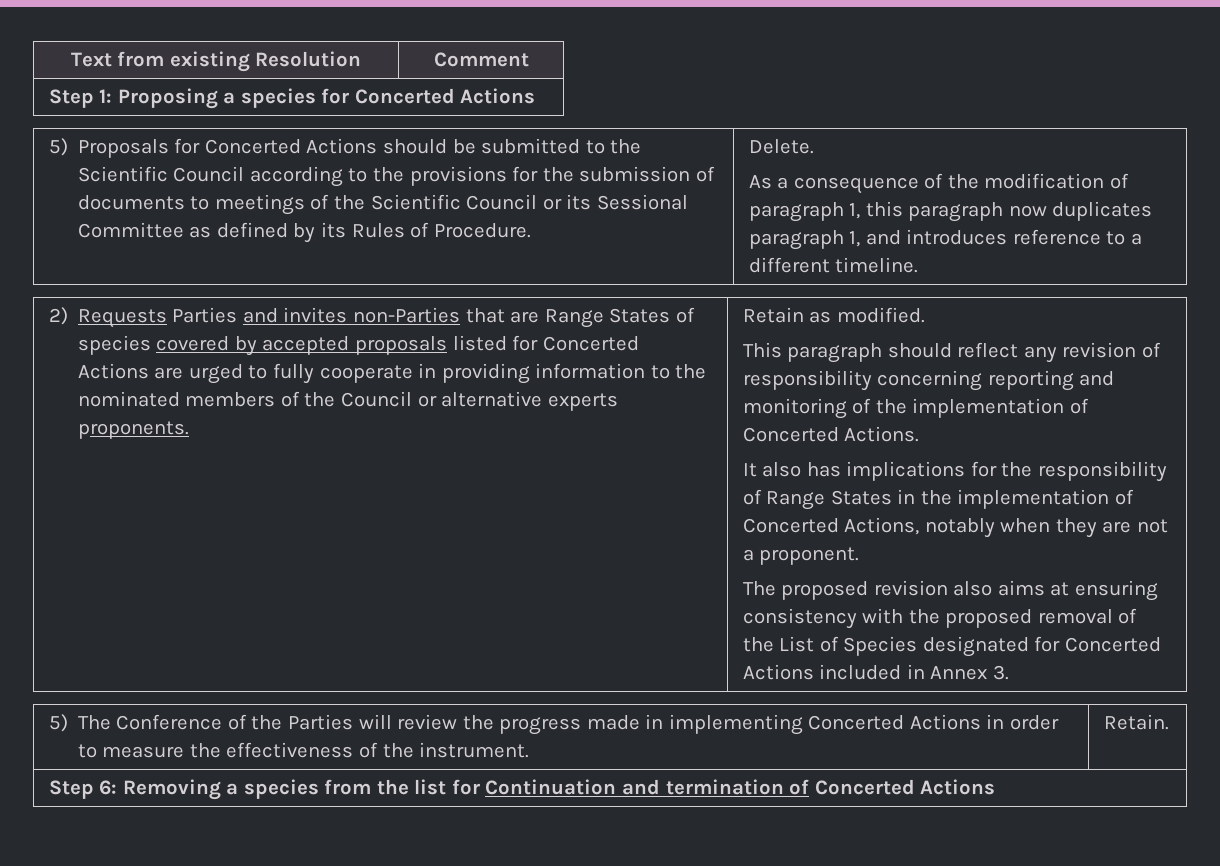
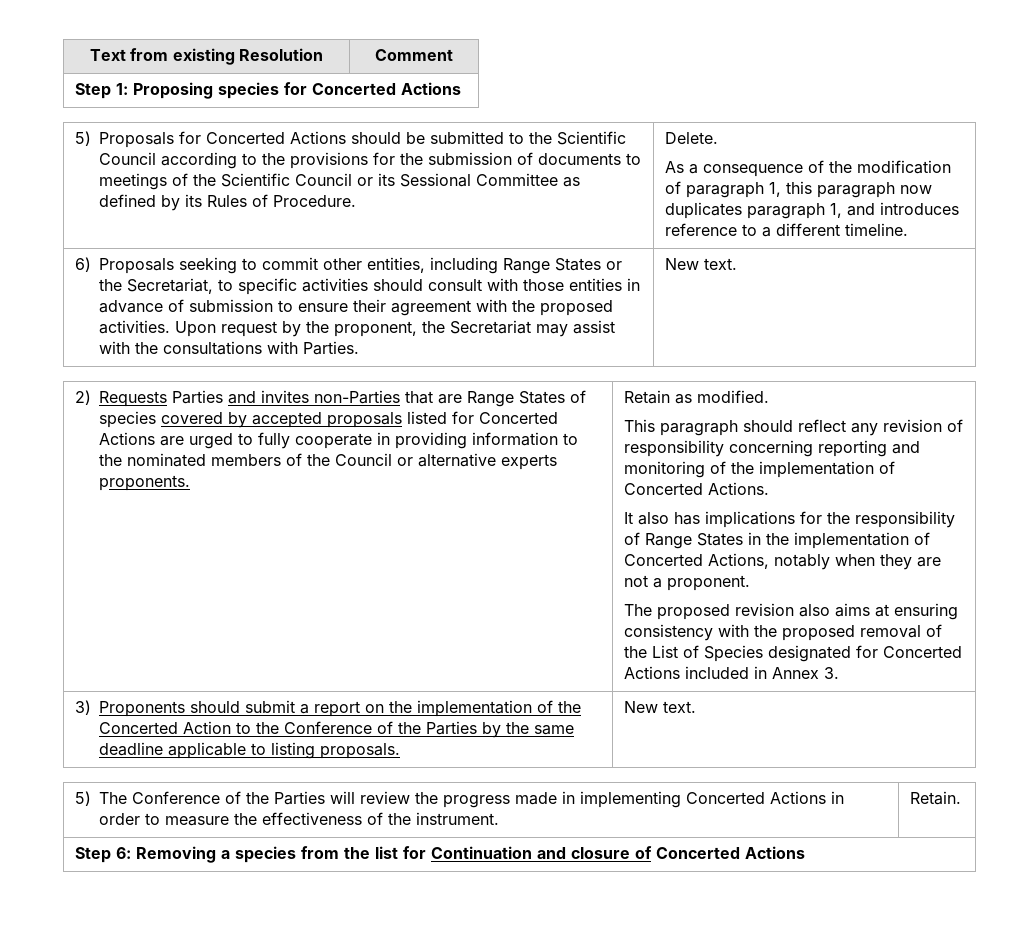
[223,92,236,104] a -> (214, 90) none
(919, 265) none -> [75,257,623,274] [99,278,641,295] [99,299,614,316] [99,320,616,337] [99,341,360,355] [665,258,738,270] // 6) Proposals seeking to commit other entities, including Range States or the Secretariat, to specific activities should consult with those entities in advance of submission to ensure their agreement with the proposed activities. Upon request by the proponent, the Secretariat may assist with the consultations with Parties. | New text.
(1009, 672) none -> [75,700,582,717] [99,721,575,738] [99,742,401,759] [624,701,697,713] // 3) Proponents should submit a report on the implementation of the Concerted Action to the Conference of the Parties by the same deadline applicable to listing proposals. | New text.
[665,779,784,795] termination -> [571,847,631,859] closure

